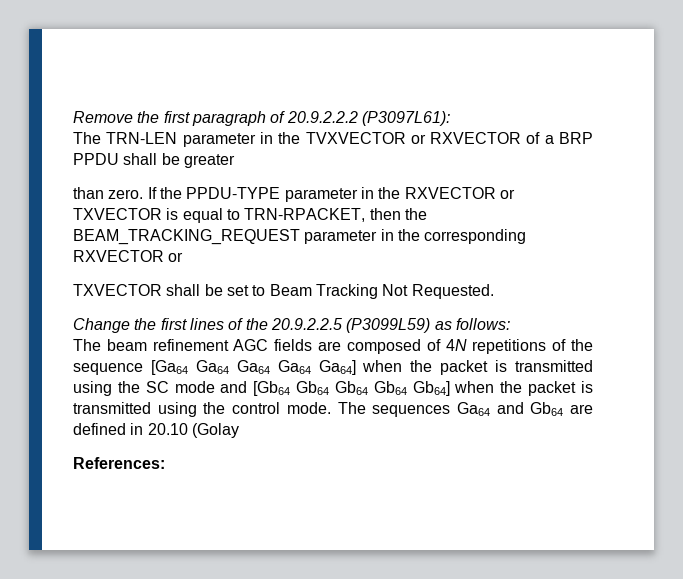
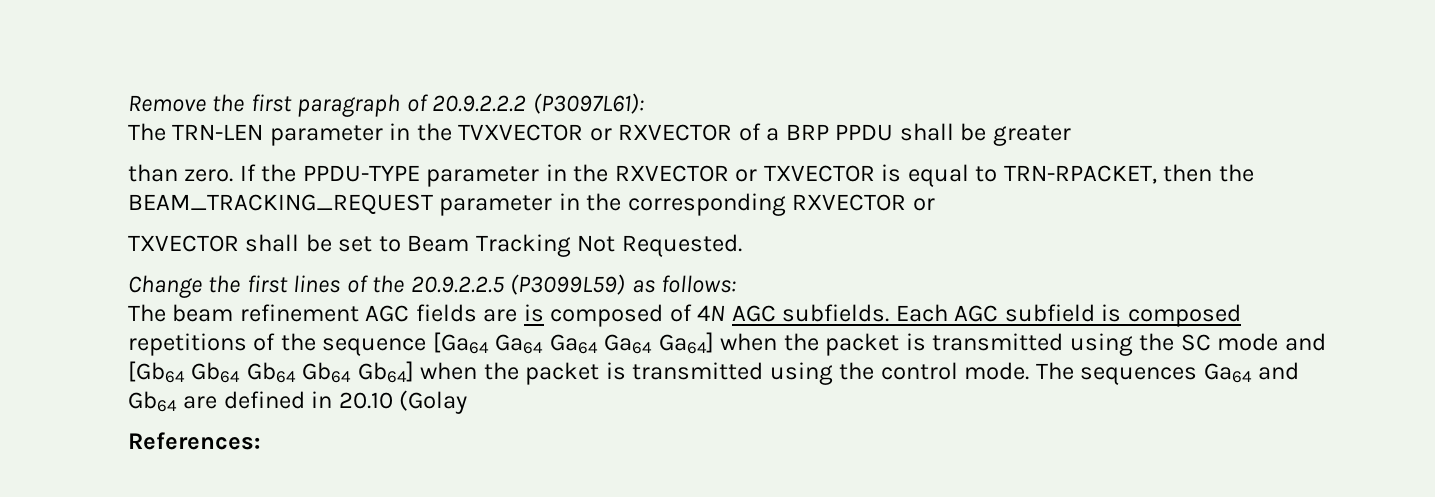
(342, 346) none -> [523,304,544,322] is
(467, 345) none -> [731,304,1241,327] AGC subfields. Each AGC subfield is composed

